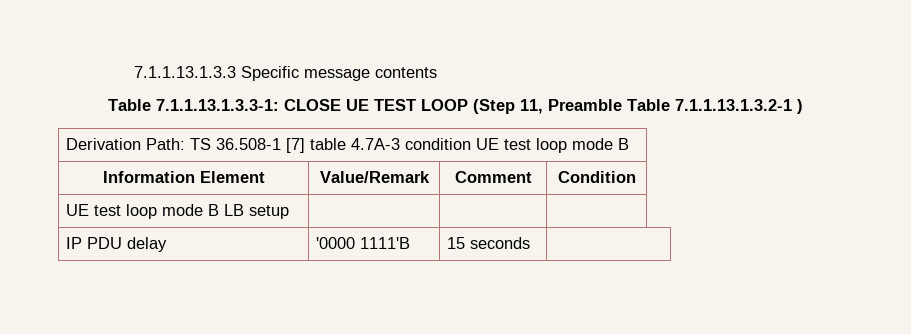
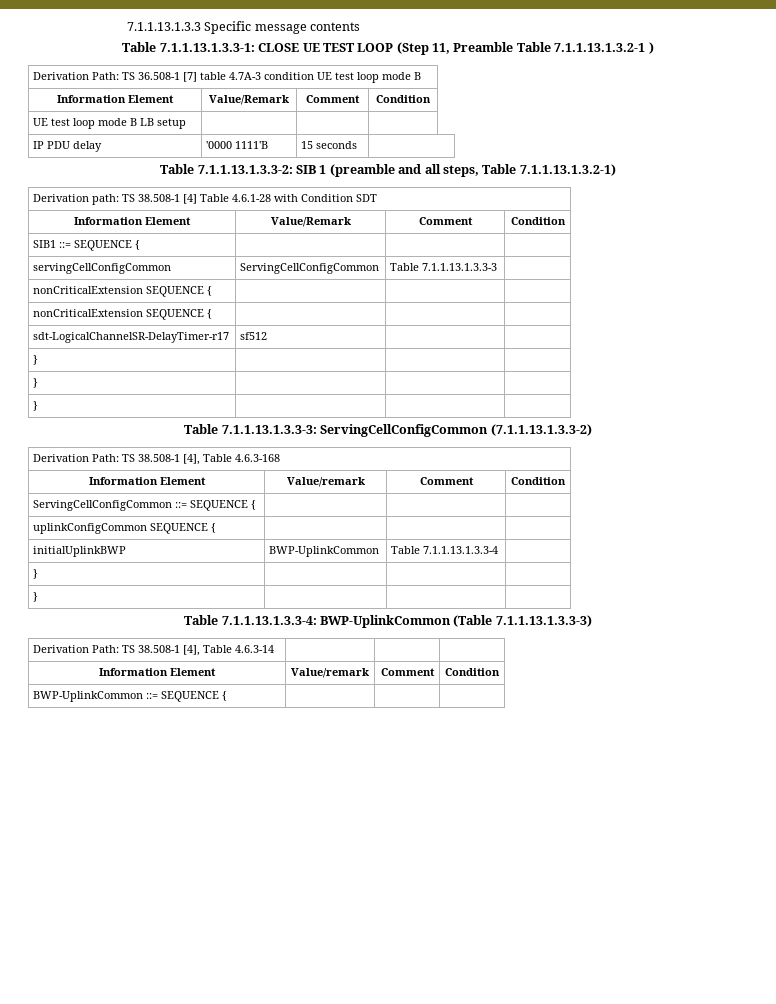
(530, 243) none -> [160,164,616,177] [33,194,378,205] [74,217,191,225] [270,217,351,227] [418,217,473,225] [510,217,566,225] [33,240,141,251] [33,263,172,274] [240,263,380,274] [390,263,498,271] [33,286,213,297] [33,309,213,320] [33,332,230,343] [240,332,268,340] [33,355,39,365] [33,378,39,388] [33,401,39,411] [184,424,592,437] [33,454,281,465] [88,477,206,485] [286,477,365,487] [419,477,474,485] [511,477,566,485] [33,500,257,511] [33,523,217,534] [33,546,127,557] [269,546,380,557] [391,546,499,554] [33,569,39,579] [33,592,39,602] [184,615,592,628] [33,645,275,656] [99,668,217,676] [291,668,369,678] [380,668,435,676] [445,668,500,676] [33,691,228,702] // Table 7.1.1.13.1.3.3-2: SIB 1 (preamble and all steps, Table 7.1.1.13.1.3.2-1) // Derivation path: TS 38.508-1 [4] Table 4.6.1-28 with Condition SDT // Information Element | Value/Remark | Comment | Condition // SIB1 ::= SEQUENCE { | | | // servingCellConfigCommon | ServingCellConfigCommon | Table 7.1.1.13.1.3.3-3 | // nonCriticalExtension SEQUENCE { | | | // nonCriticalExtension SEQUENCE { | | | // sdt-LogicalChannelSR-DelayTimer-r17 | sf512 | | // } | | | // } | | | // } | | | // Table 7.1.1.13.1.3.3-3: ServingCellConfigCommon (7.1.1.13.1.3.3-2) // Derivation Path: TS 38.508-1 [4], Table 4.6.3-168 // Information Element | Value/remark | Comment | Condition // ServingCellConfigCommon ::= SEQUENCE { | | | // uplinkConfigCommon SEQUENCE { | | | // initialUplinkBWP | BWP-UplinkCommon | Table 7.1.1.13.1.3.3-4 | // } | | | // } | | | // Table 7.1.1.13.1.3.3-4: BWP-UplinkCommon (Table 7.1.1.13.1.3.3-3) // Derivation Path: TS 38.508-1 [4], Table 4.6.3-14 | | | // Information Element | Value/remark | Comment | Condition // BWP-UplinkCommon ::= SEQUENCE { | | |

